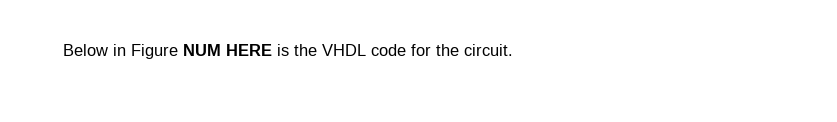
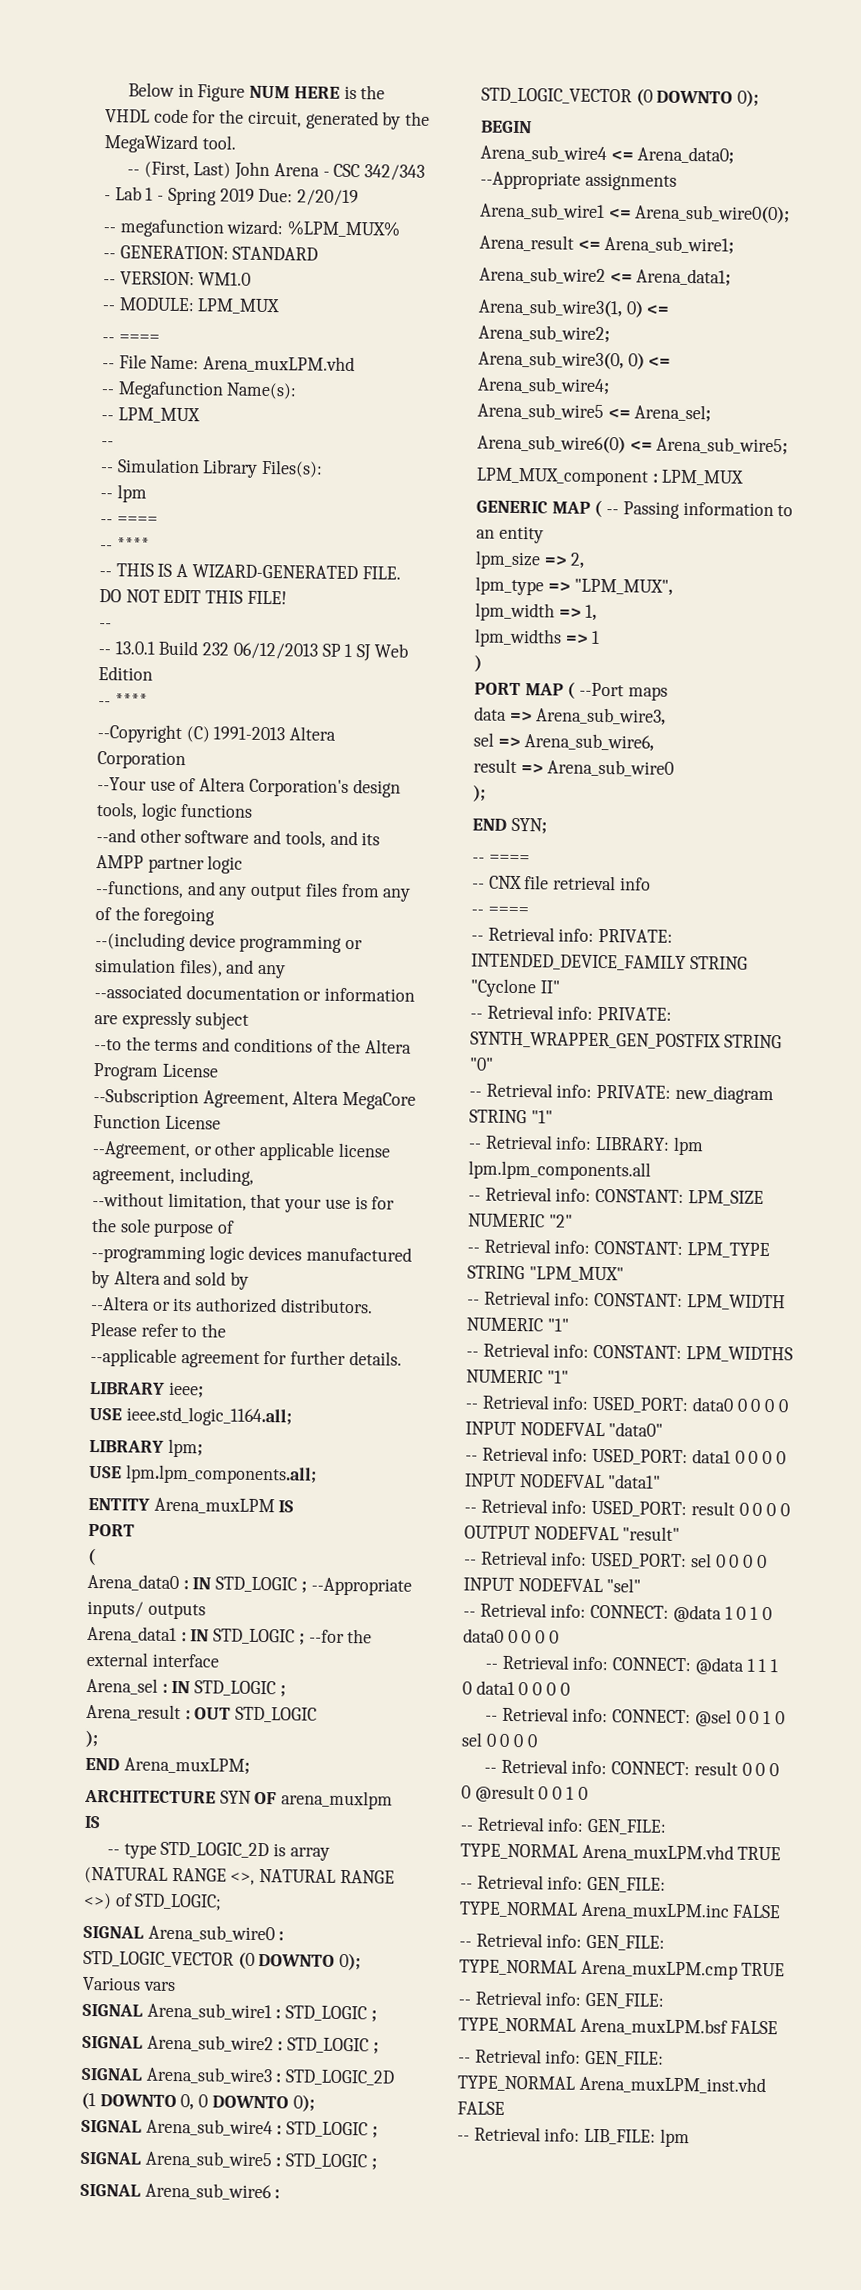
[464,44,513,56] circuit. -> [247,110,431,130] [104,134,236,154] [126,161,425,181] [104,186,360,207] [103,219,401,238] [103,245,319,261] [103,271,252,286] [102,297,281,315] [102,334,160,343] [102,354,356,374] [101,381,298,400] [101,407,200,424] [101,441,114,447] [100,458,324,478] [100,484,147,503] [100,516,158,525] [100,537,150,551] [99,563,401,580] [99,589,287,605] [99,623,112,629] [98,640,408,662] [98,666,153,681] [98,693,148,707] [97,724,337,744] [97,751,186,770] [97,777,401,798] [96,802,254,821] [96,828,381,848] [96,855,244,874] [95,881,412,902] [95,906,216,926] [95,932,364,953] [95,958,287,979] [94,984,416,1002] [94,1010,250,1030] [94,1036,413,1054] [93,1063,218,1081] [93,1087,417,1110] [93,1114,221,1130] [92,1140,391,1161] [92,1167,254,1186] [92,1191,396,1213] [91,1217,236,1238] [91,1244,413,1264] [91,1269,249,1290] [91,1295,373,1314] [90,1321,227,1338] [90,1347,402,1368] [90,1381,204,1399] [89,1406,292,1427] [89,1438,203,1458] [89,1464,317,1485] [88,1497,295,1515] [88,1523,135,1537] [87,1547,96,1566] [87,1573,412,1596] [87,1600,206,1620] [87,1625,373,1646] [86,1651,219,1668] [86,1677,286,1698] [86,1703,318,1723] [85,1729,99,1748] [85,1757,250,1775] [84,1789,394,1810] [84,1815,101,1829] [106,1841,330,1861] [84,1866,395,1885] [83,1892,223,1911] [83,1924,285,1943] [83,1950,362,1971] [82,1976,176,1992] [82,2002,377,2023] [82,2034,379,2055] [81,2066,396,2086] [81,2091,315,2112] [81,2118,378,2139] [80,2150,377,2171] [80,2182,281,2201] [481,87,760,107] [481,120,532,134] [480,144,735,165] [480,171,677,191] [479,202,791,224] [479,234,735,255] [479,266,732,287] [478,298,670,318] [478,324,610,344] [478,350,672,370] [477,376,610,396] [477,402,712,423] [477,434,789,456] [476,467,745,487] [476,499,794,519] [476,525,544,544] [475,550,586,570] [475,576,674,596] [475,602,598,622] [474,628,601,648] [474,654,482,672] [474,681,668,701] [474,706,667,726] [473,732,655,752] [473,758,675,777] [473,784,486,802] [472,817,547,835] [472,854,530,864] [472,875,651,891] [471,906,529,916] [471,926,674,943] [471,953,748,972] [470,978,560,998] [470,1004,673,1021] [470,1031,782,1050] [469,1057,494,1071] [469,1082,774,1105] [469,1109,553,1124] [468,1134,704,1156] [468,1160,651,1181] [468,1186,764,1206] [468,1213,573,1228] [467,1238,770,1259] [467,1265,624,1283] [467,1290,786,1311] [466,1317,569,1332] [466,1342,793,1363] [466,1369,569,1384] [465,1394,789,1414] [465,1421,664,1437] [465,1446,786,1466] [464,1473,662,1489] [464,1498,790,1518] [464,1525,681,1541] [464,1550,767,1570] [463,1577,642,1593] [463,1602,772,1623] [463,1628,559,1644] [484,1654,778,1675] [462,1680,570,1696] [484,1706,785,1727] [461,1732,538,1748] [483,1758,779,1777] [461,1784,588,1803] [460,1816,668,1835] [460,1843,782,1862] [460,1874,667,1893] [459,1901,782,1920] [459,1932,666,1951] [459,1959,786,1980] [458,1990,665,2009] [458,2017,779,2036] [458,2048,665,2067] [457,2075,766,2095] [457,2101,505,2115] [457,2126,690,2148] circuit, generated by the MegaWizard tool. // -- (First, Last) John Arena - CSC 342/343 - Lab 1 - Spring 2019 Due: 2/20/19 // -- megafunction wizard: %LPM_MUX% // -- GENERATION: STANDARD // -- VERSION: WM1.0 // -- MODULE: LPM_MUX // -- ==== // -- File Name: Arena_muxLPM.vhd // -- Megafunction Name(s): // -- LPM_MUX // -- // -- Simulation Library Files(s): // -- lpm // -- ==== // -- **** // -- THIS IS A WIZARD-GENERATED FILE. DO NOT EDIT THIS FILE! // -- // -- 13.0.1 Build 232 06/12/2013 SP 1 SJ Web Edition // -- **** // --Copyright (C) 1991-2013 Altera Corporation // --Your use of Altera Corporation's design tools, logic functions // --and other software and tools, and its AMPP partner logic // --functions, and any output files from any of the foregoing // --(including device programming or simulation files), and any // --associated documentation or information are expressly subject // --to the terms and conditions of the Altera Program License // --Subscription Agreement, Altera MegaCore Function License // --Agreement, or other applicable license agreement, including, // --without limitation, that your use is for the sole purpose of // --programming logic devices manufactured by Altera and sold by // --Altera or its authorized distributors. Please refer to the // --applicable agreement for further details. // LIBRARY ieee; // USE ieee.std_logic_1164.all; // LIBRARY lpm; // USE lpm.lpm_components.all; // ENTITY Arena_muxLPM IS // PORT // ( // Arena_data0 : IN STD_LOGIC ; --Appropriate inputs/ outputs // Arena_data1 : IN STD_LOGIC ; --for the external interface // Arena_sel : IN STD_LOGIC ; // Arena_result : OUT STD_LOGIC // ); // END Arena_muxLPM; // ARCHITECTURE SYN OF arena_muxlpm IS // -- type STD_LOGIC_2D is array (NATURAL RANGE <>, NATURAL RANGE <>) of STD_LOGIC; // SIGNAL Arena_sub_wire0 : STD_LOGIC_VECTOR (0 DOWNTO 0); Various vars // SIGNAL Arena_sub_wire1 : STD_LOGIC ; // SIGNAL Arena_sub_wire2 : STD_LOGIC ; // SIGNAL Arena_sub_wire3 : STD_LOGIC_2D (1 DOWNTO 0, 0 DOWNTO 0); // SIGNAL Arena_sub_wire4 : STD_LOGIC ; // SIGNAL Arena_sub_wire5 : STD_LOGIC ; // SIGNAL Arena_sub_wire6 : STD_LOGIC_VECTOR (0 DOWNTO 0); // BEGIN // Arena_sub_wire4 <= Arena_data0; --Appropriate assignments // Arena_sub_wire1 <= Arena_sub_wire0(0); // Arena_result <= Arena_sub_wire1; // Arena_sub_wire2 <= Arena_data1; // Arena_sub_wire3(1, 0) <= Arena_sub_wire2; // Arena_sub_wire3(0, 0) <= Arena_sub_wire4; // Arena_sub_wire5 <= Arena_sel; // Arena_sub_wire6(0) <= Arena_sub_wire5; // LPM_MUX_component : LPM_MUX // GENERIC MAP ( -- Passing information to an entity // lpm_size => 2, // lpm_type => "LPM_MUX", // lpm_width => 1, // lpm_widths => 1 // ) // PORT MAP ( --Port maps // data => Arena_sub_wire3, // sel => Arena_sub_wire6, // result => Arena_sub_wire0 // ); // END SYN; // -- ==== // -- CNX file retrieval info // -- ==== // -- Retrieval info: PRIVATE: INTENDED_DEVICE_FAMILY STRING "Cyclone II" // -- Retrieval info: PRIVATE: SYNTH_WRAPPER_GEN_POSTFIX STRING "0" // -- Retrieval info: PRIVATE: new_diagram STRING "1" // -- Retrieval info: LIBRARY: lpm lpm.lpm_components.all // -- Retrieval info: CONSTANT: LPM_SIZE NUMERIC "2" // -- Retrieval info: CONSTANT: LPM_TYPE STRING "LPM_MUX" // -- Retrieval info: CONSTANT: LPM_WIDTH NUMERIC "1" // -- Retrieval info: CONSTANT: LPM_WIDTHS NUMERIC "1" // -- Retrieval info: USED_PORT: data0 0 0 0 0 INPUT NODEFVAL "data0" // -- Retrieval info: USED_PORT: data1 0 0 0 0 INPUT NODEFVAL "data1" // -- Retrieval info: USED_PORT: result 0 0 0 0 OUTPUT NODEFVAL "result" // -- Retrieval info: USED_PORT: sel 0 0 0 0 INPUT NODEFVAL "sel" // -- Retrieval info: CONNECT: @data 1 0 1 0 data0 0 0 0 0 // -- Retrieval info: CONNECT: @data 1 1 1 0 data1 0 0 0 0 // -- Retrieval info: CONNECT: @sel 0 0 1 0 sel 0 0 0 0 // -- Retrieval info: CONNECT: result 0 0 0 0 @result 0 0 1 0 // -- Retrieval info: GEN_FILE: TYPE_NORMAL Arena_muxLPM.vhd TRUE // -- Retrieval info: GEN_FILE: TYPE_NORMAL Arena_muxLPM.inc FALSE // -- Retrieval info: GEN_FILE: TYPE_NORMAL Arena_muxLPM.cmp TRUE // -- Retrieval info: GEN_FILE: TYPE_NORMAL Arena_muxLPM.bsf FALSE // -- Retrieval info: GEN_FILE: TYPE_NORMAL Arena_muxLPM_inst.vhd FALSE // -- Retrieval info: LIB_FILE: lpm

